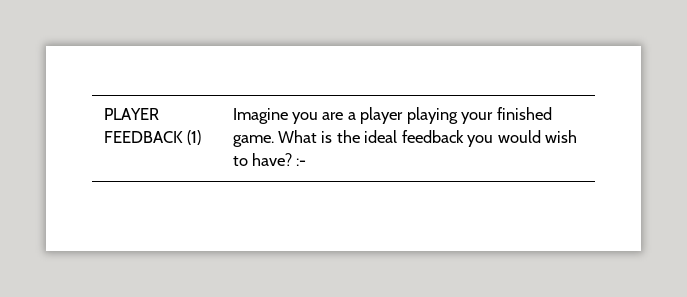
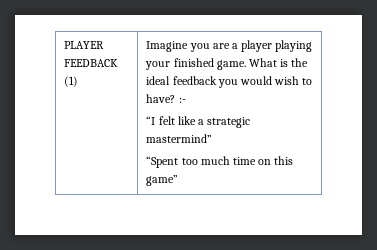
(307, 162) none -> [146,116,251,128] [146,134,213,143] [146,156,294,168] [146,175,179,186] // “I felt like a strategic mastermind” // “Spent too much time on this game”

